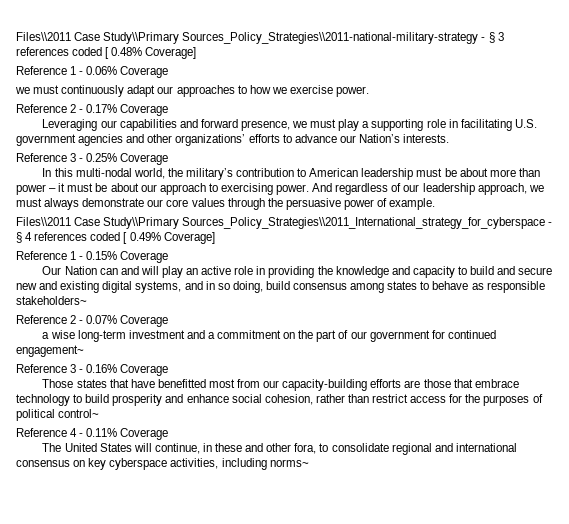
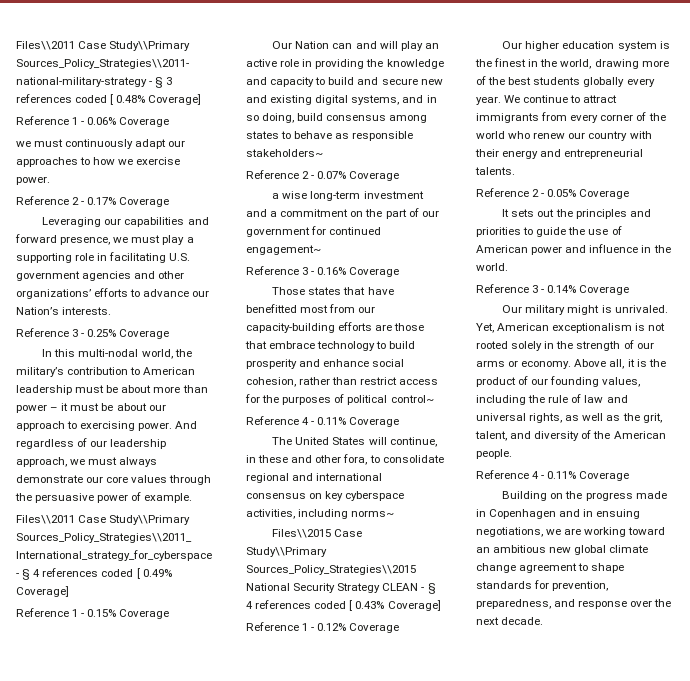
(309, 463) none -> [272,529,363,538] [246,547,327,557] [246,565,416,575] [246,583,436,594] [246,600,441,611] [246,622,400,633] [502,41,670,51] [475,58,669,69] [476,76,655,87] [476,95,618,105] [476,112,666,123] [476,131,652,141] [475,149,644,159] [475,167,515,175] [476,188,630,199] [502,209,651,219] [476,226,622,237] [476,244,671,255] [476,263,508,271] [476,284,630,295] [502,305,668,315] [476,323,666,333] [476,340,654,351] [476,359,666,369] [476,376,641,387] [476,394,628,405] [476,413,662,423] [475,430,666,441] [476,449,512,459] [476,470,630,481] [502,491,667,501] [476,509,641,519] [476,527,666,537] [476,545,649,555] [476,563,625,573] [476,580,609,591] [476,599,672,609] [476,617,544,625] // Files\\2015 Case Study\\Primary Sources_Policy_Strategies\\2015 National Security Strategy CLEAN - § 4 references coded [ 0.43% Coverage] // Reference 1 - 0.12% Coverage // Our higher education system is the finest in the world, drawing more of the best students globally every year. We continue to attract immigrants from every corner of the world who renew our country with their energy and entrepreneurial talents. // Reference 2 - 0.05% Coverage // It sets out the principles and priorities to guide the use of American power and influence in the world. // Reference 3 - 0.14% Coverage // Our military might is unrivaled. Yet, American exceptionalism is not rooted solely in the strength of our arms or economy. Above all, it is the product of our founding values, including the rule of law and universal rights, as well as the grit, talent, and diversity of the American people. // Reference 4 - 0.11% Coverage // Building on the progress made in Copenhagen and in ensuing negotiations, we are working toward an ambitious new global climate change agreement to shape standards for prevention, preparedness, and response over the next decade.

